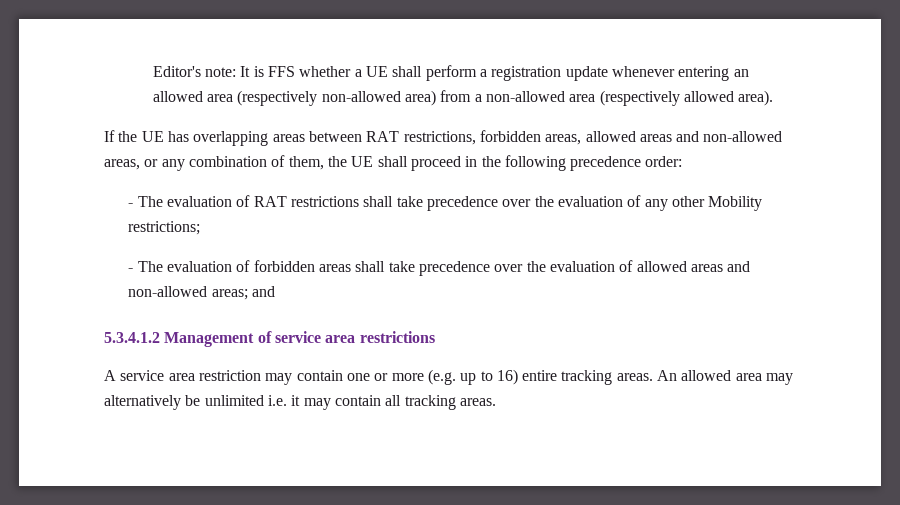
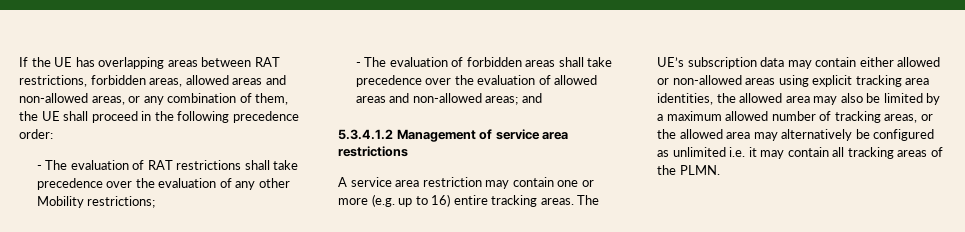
[152,65,749,81] [152,90,774,106] Editor's note: It is FFS whether a UE shall perform a registration update whenever entering an allowed area (respectively non-allowed area) from a non-allowed area (respectively allowed area). // -> (19, 62) none
[657,370,678,381] An -> [577,195,600,205] [657,57,941,69] [657,75,930,87] [657,93,941,105] [657,111,933,123] [657,129,676,139] The UE’s subscription data may contain either allowed or non-allowed areas using explicit tracking area identities, the allowed area may also be limited by a maximum allowed number of tracking areas, or the
(201, 400) none -> [873,129,935,141] [657,150,669,157] configured as
[459,398,496,406] areas. -> [897,147,943,157] [657,165,720,175] areas of the PLMN.

